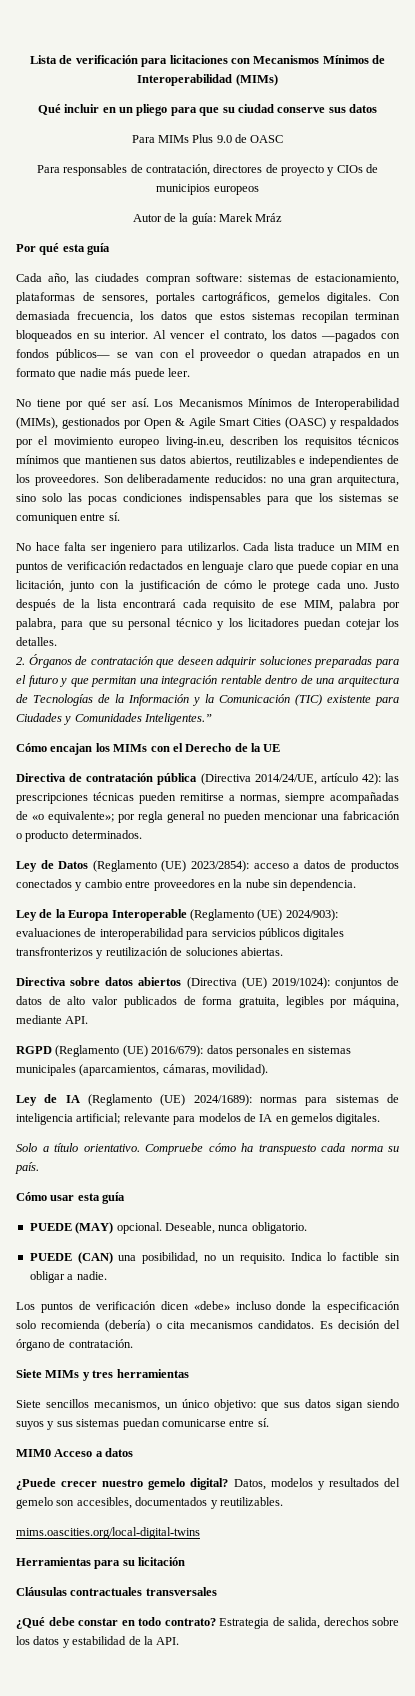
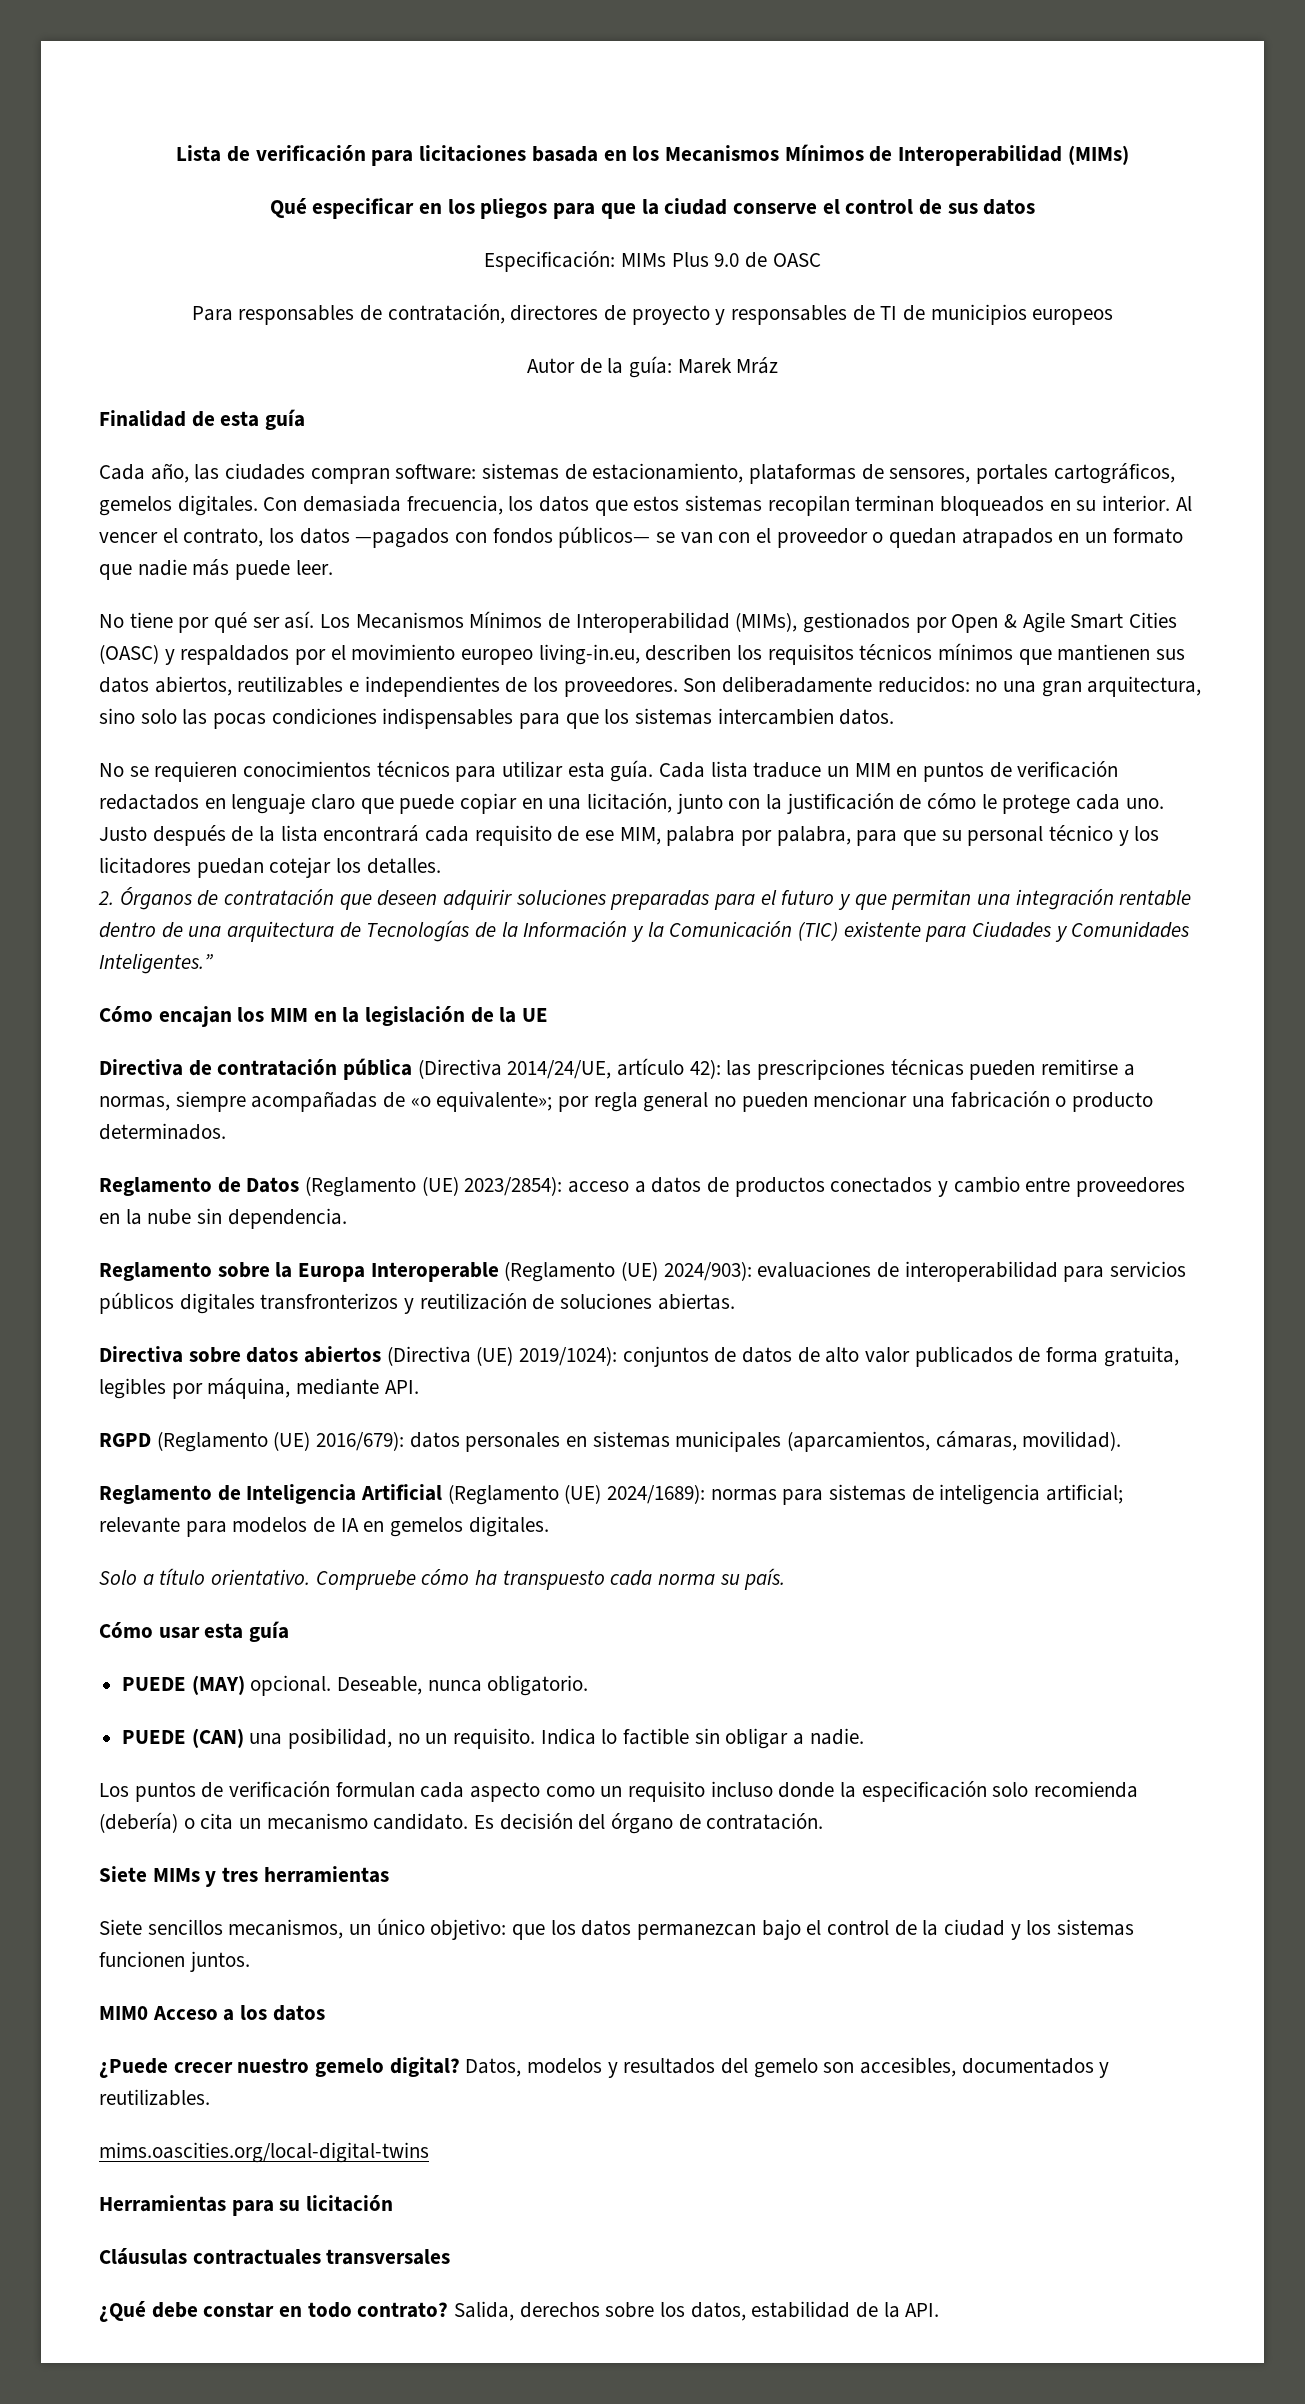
[230,58,250,64] con -> [531,146,660,162] basada en los
[64,104,235,116] incluir en un pliego para que su -> [312,198,659,219] especificar en los pliegos para que la
(326, 110) none -> [822,199,942,215] el control de
[131,135,155,143] Para -> [484,251,616,272] Especificación:
[336,165,363,173] CIOs -> [731,305,898,325] responsables de TI
[16,243,60,255] Por qué -> [99,410,215,427] Finalidad de
[388,496,400,502] [16,512,120,524] [16,542,239,554] se comuniquen entre sí. // No hace falta ser ingeniero para utilizarlos. -> [717,708,895,725] [99,760,654,782] intercambien datos. // No se requieren conocimientos técnicos para utilizar esta guía.
[113,743,232,752] MIMs con el Derecho -> [270,1006,466,1026] MIM en la legislación
[16,861,37,872] Ley -> [99,1177,212,1196] Reglamento
[16,909,53,921] Ley de -> [99,1262,270,1281] Reglamento sobre
[16,1094,80,1106] Ley de IA -> [99,1484,443,1504] Reglamento de Inteligencia Artificial
[161,1301,230,1310] dicen «debe» -> [335,1781,706,1802] formulan cada aspecto como un requisito
[190,1320,315,1329] mecanismos candidatos. -> [239,1813,469,1830] un mecanismo candidato.
[284,1399,399,1411] [16,1418,269,1430] sus datos sigan siendo suyos y sus sistemas puedan comunicarse entre sí. -> [550,1919,1135,1940] [99,1951,250,1972] los datos permanezcan bajo el control de la ciudad y los sistemas funcionen juntos.
(103, 1454) none -> [240,2005,268,2020] los
[219,1617,320,1629] Estrategia de salida, -> [454,2301,515,2321] Salida,
[33,1636,70,1648] datos y -> [690,2302,746,2321] datos,

